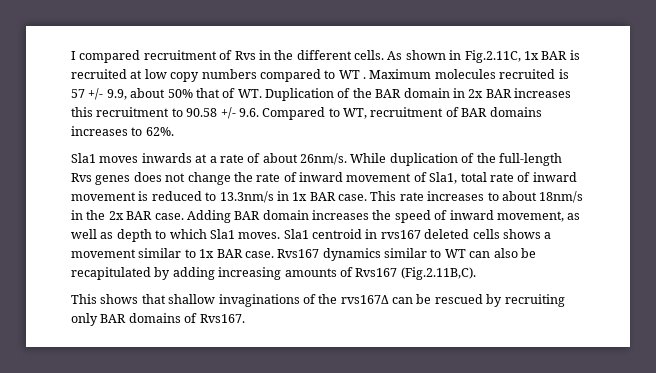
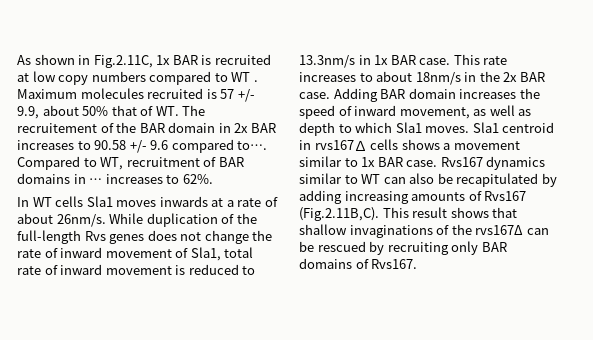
[71,50,384,63] I compared recruitment of Rvs in the different cells. -> (17, 60) none
[265,88,334,101] Duplication -> [182,105,206,116] [17,123,97,133] The recruitement
[71,107,170,117] this recruitment -> (74, 145) none
[238,108,259,117] 9.6. -> [150,139,268,153] 9.6 compared to….
(542, 112) none -> [73,174,103,184] in …
(174, 131) none -> [17,196,84,207] In WT cells
[380,229,470,239] rvs167 deleted -> [314,140,367,151] rvs167∆
[71,294,97,304] // This -> [382,207,448,218] This result

